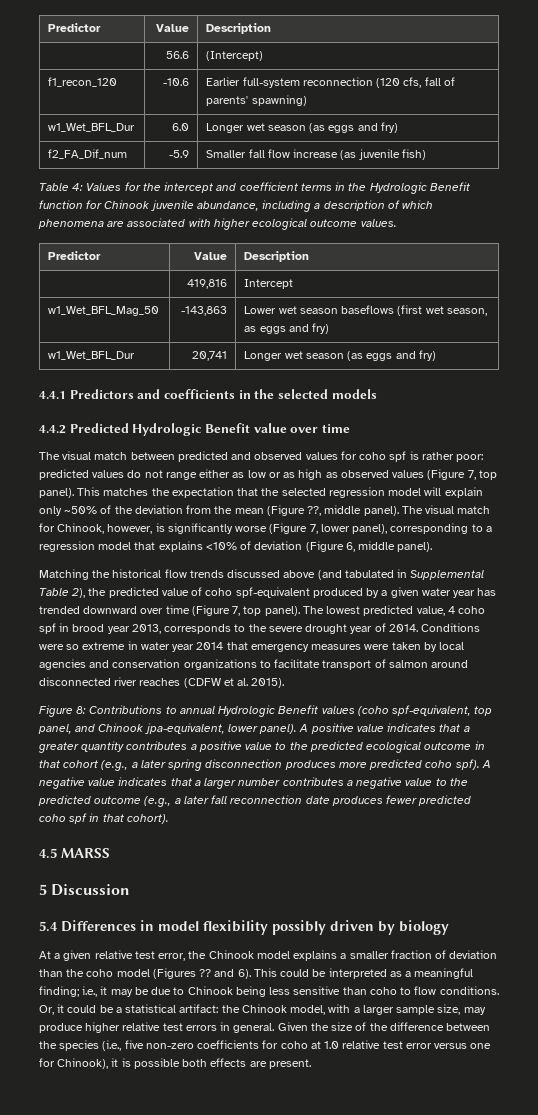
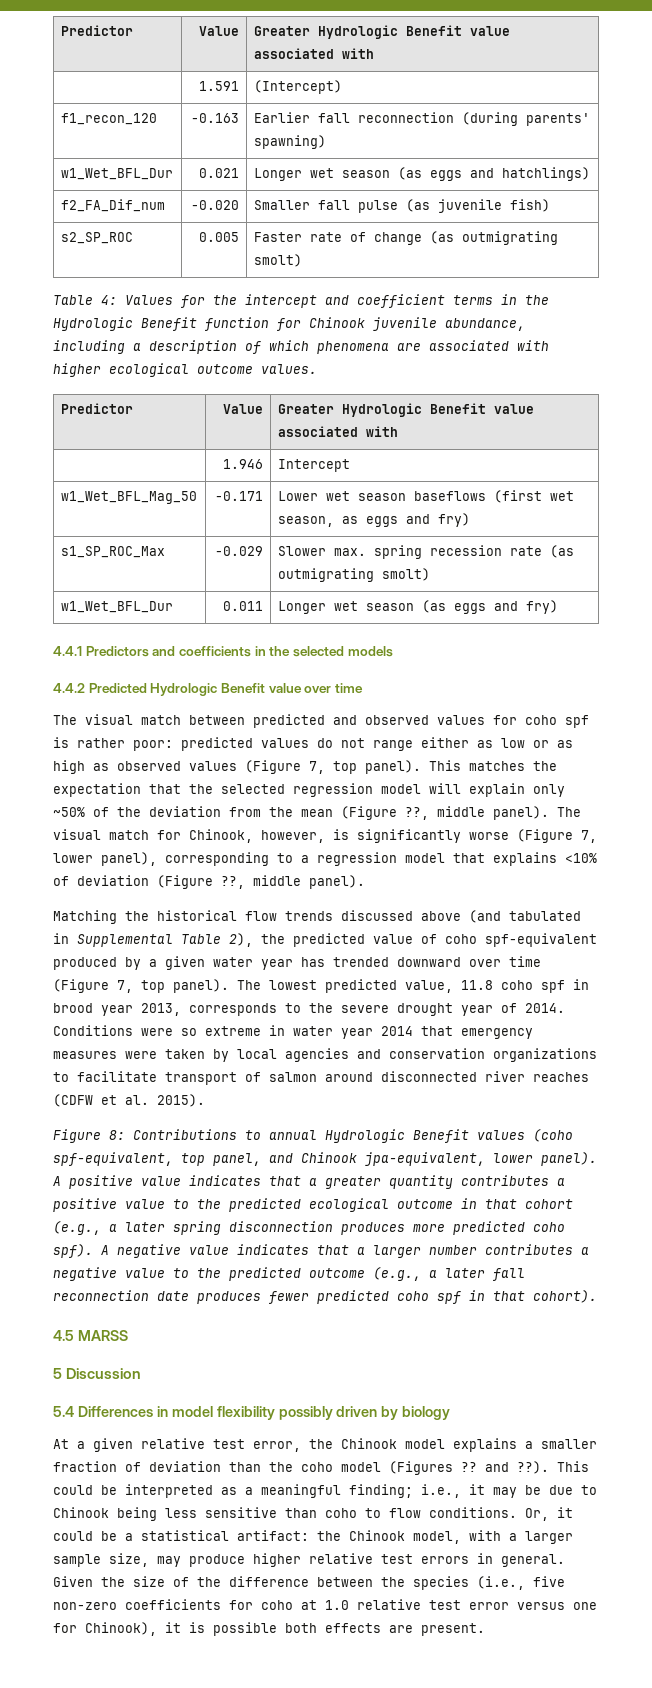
[48,23,102,32] [155,24,189,32] [206,23,272,34] [165,51,189,59] Predictor | Value | Description // | 56.6 -> [60,25,133,36] [199,26,240,36] [253,25,510,39] [253,48,374,59] [199,81,240,91] Predictor | Value | Greater Hydrologic Benefit value associated with // | 1.591
[162,78,189,86] -10.6 -> [191,113,240,123] -0.163
[242,77,455,88] full-system reconnection (120 cfs, fall of -> [317,112,518,126] fall reconnection (during
[171,123,189,131] [206,122,398,133] 6.0 | Longer wet season (as eggs and fry) -> [199,168,240,178] [253,167,590,181] 0.021 | Longer wet season (as eggs and hatchlings)
[168,150,189,158] -5.9 -> [191,200,240,210] -0.020
[267,149,339,158] flow increase -> [357,200,398,213] pulse
(426, 154) none -> [60,232,133,244] [199,232,240,242] [253,231,558,245] [253,254,302,267] // s2_SP_ROC | 0.005 | Faster rate of change (as outmigrating smolt)
[244,251,310,262] [186,279,227,289] Description // | 419,816 -> [277,403,534,417] [277,426,398,437] [223,459,264,469] Greater Hydrologic Benefit value associated with // | 1.946
[180,306,227,316] -143,863 -> [215,491,264,501] -0.171
[48,351,136,360] [191,351,227,361] // w1_Wet_BFL_Dur | 20,741 -> [60,546,165,558] [215,546,264,556] [277,545,574,559] [277,568,430,582] [60,601,173,613] [223,601,264,611] // s1_SP_ROC_Max | -0.029 | Slower max. spring recession rate (as outmigrating smolt) // w1_Wet_BFL_Dur | 0.011
[345,542,355,552] 6, -> [221,876,245,889] ??,
[447,606,455,614] 4 -> [461,980,493,990] 11.8
[237,969,251,979] 6). -> [517,1461,549,1474] ??).

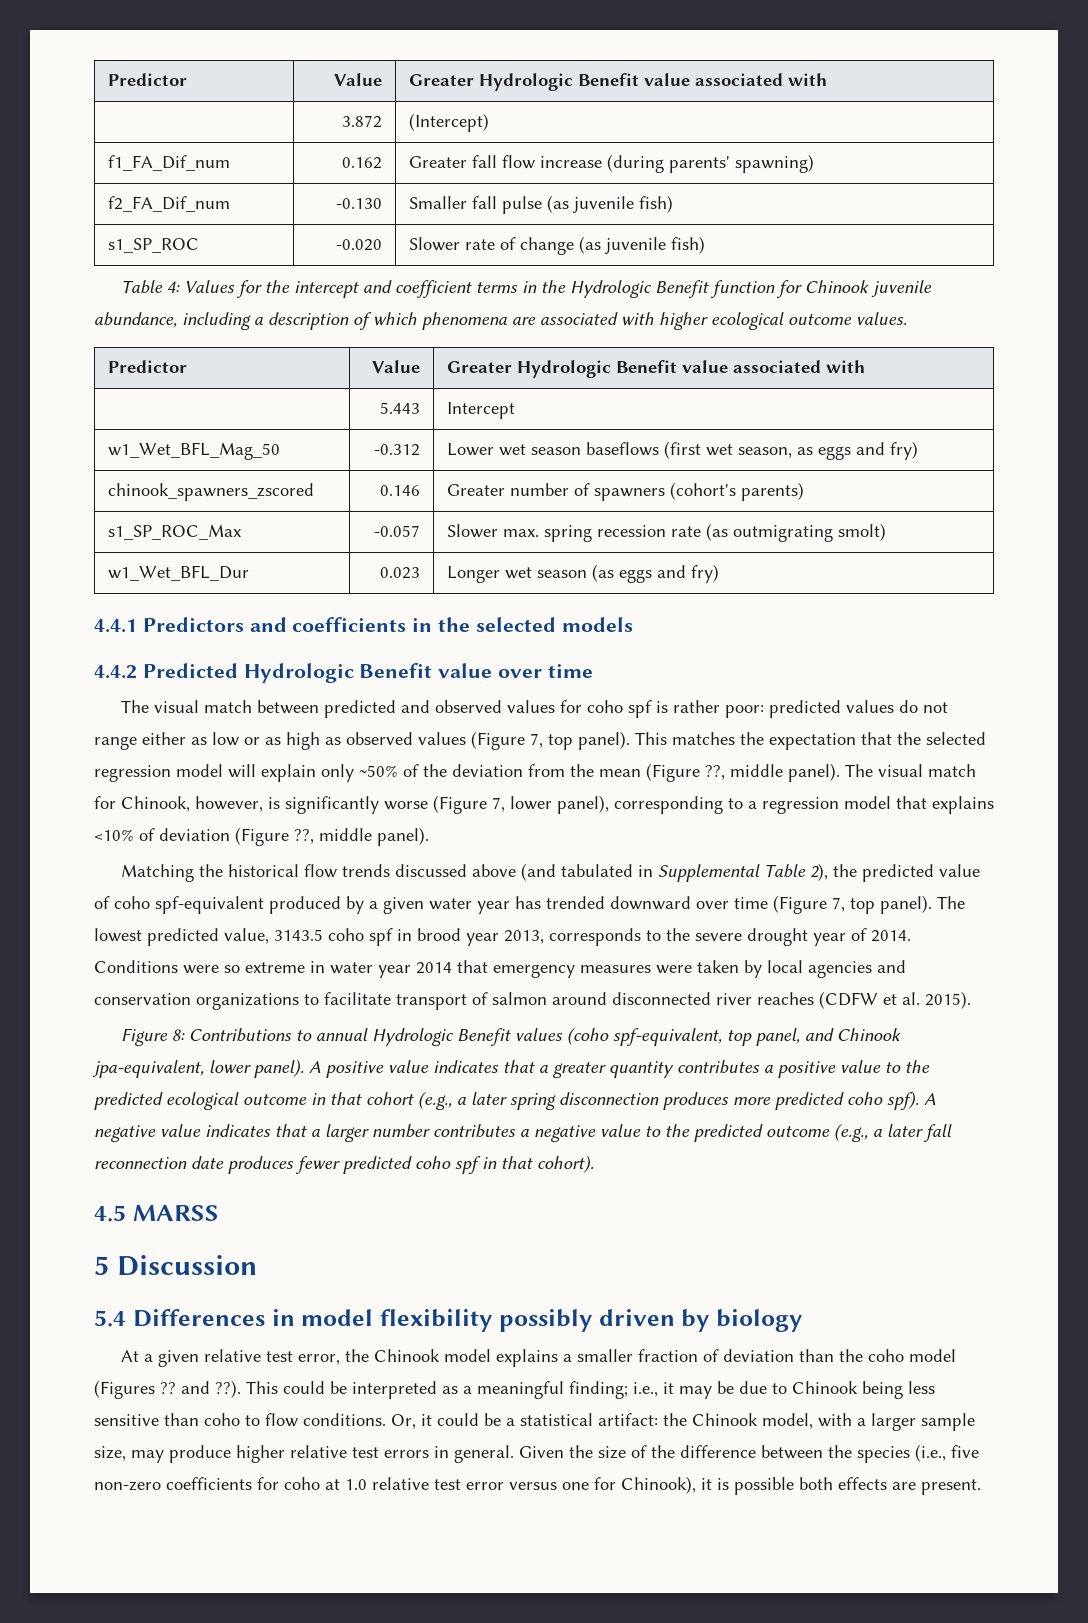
[60,25,133,36] [199,26,240,36] [253,25,510,39] [253,48,374,59] [199,81,240,91] Predictor | Value | Greater Hydrologic Benefit value associated with // | 1.591 -> [108,73,188,86] [333,73,382,86] [409,73,828,91] [341,115,382,128] Predictor | Value | Greater Hydrologic Benefit value associated with // | 3.872
[60,113,157,125] [191,113,240,123] [253,112,590,126] [253,135,326,149] [60,168,173,180] [199,168,240,178] [253,167,590,181] f1_recon_120 | -0.163 | Earlier fall reconnection (during parents' spawning) // w1_Wet_BFL_Dur | 0.021 | Longer wet season (as eggs and hatchlings) -> [108,155,231,171] [341,157,382,169] [409,154,815,173] f1_FA_Dif_num | 0.162 | Greater fall flow increase (during parents' spawning)
[191,200,240,210] -0.020 -> [335,198,382,209] -0.130
[60,232,133,244] [199,232,240,242] [253,232,302,242] s2_SP_ROC | 0.005 | Faster -> [108,238,200,253] [335,239,382,251] [409,237,461,251] s1_SP_ROC | -0.020 | Slower
[461,231,558,245] [253,254,302,267] outmigrating smolt) -> [605,236,706,254] juvenile fish)
[223,459,264,469] 1.946 -> [379,402,420,414] 5.443
[215,491,264,501] -0.171 -> [373,444,420,456] -0.312
(470, 520) none -> [108,483,315,501] [379,485,420,496] [447,482,805,501] // chinook_spawners_zscored | 0.146 | Greater number of spawners (cohort's parents)
[215,546,264,556] -0.029 -> [373,525,420,537] -0.057
[223,601,264,611] 0.011 -> [379,567,420,579] 0.023
[461,980,493,990] 11.8 -> [274,929,323,941] 3143.5

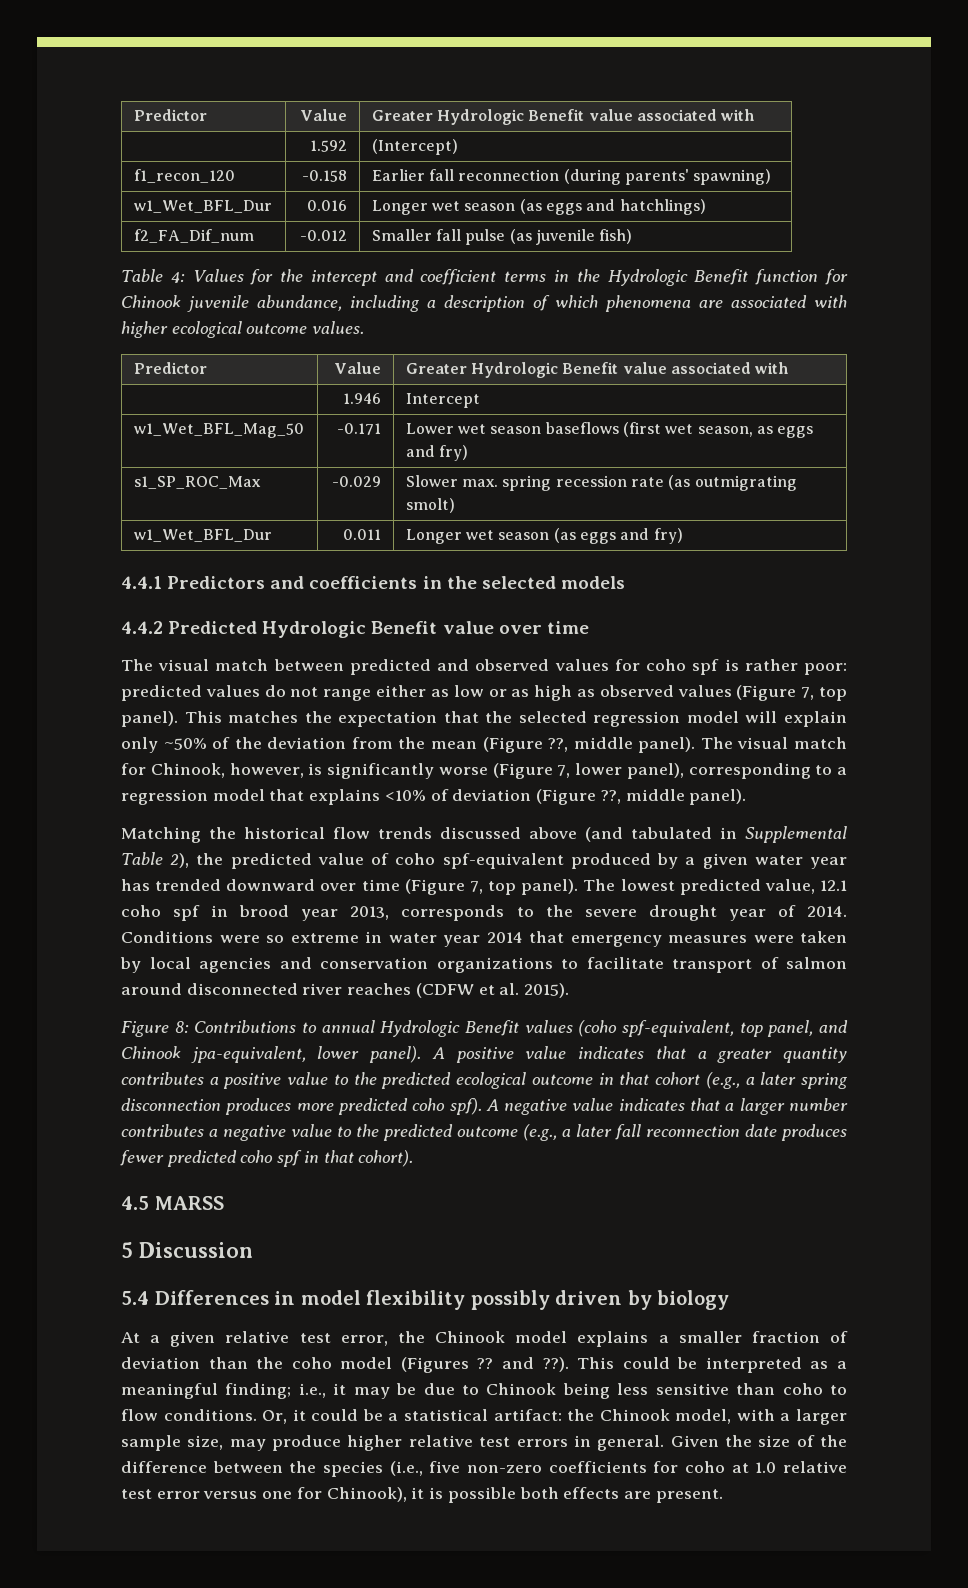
[108,73,188,86] [333,73,382,86] [409,73,828,91] [341,115,382,128] Predictor | Value | Greater Hydrologic Benefit value associated with // | 3.872 -> [133,109,207,121] [300,109,348,121] [371,109,755,125] [310,140,348,152] Predictor | Value | Greater Hydrologic Benefit value associated with // | 1.592
[108,155,231,171] [341,157,382,169] [409,154,815,173] f1_FA_Dif_num | 0.162 | Greater fall flow increase (during parents' spawning) -> [133,169,235,183] [302,170,348,182] [371,169,772,185] [133,200,272,213] [307,200,348,211] [371,199,706,215] f1_recon_120 | -0.158 | Earlier fall reconnection (during parents' spawning) // w1_Wet_BFL_Dur | 0.016 | Longer wet season (as eggs and hatchlings)
[335,198,382,209] -0.130 -> [300,230,348,241] -0.012
[108,238,200,253] [335,239,382,251] [409,236,706,255] // s1_SP_ROC | -0.020 | Slower rate of change (as juvenile fish) -> (633, 236) none
[379,402,420,414] 5.443 -> [343,393,382,404] 1.946
[373,444,420,456] -0.312 -> [337,423,382,435] -0.171
[108,483,315,501] [379,485,420,496] [447,482,805,501] // chinook_spawners_zscored | 0.146 | Greater number of spawners (cohort's parents) -> (469, 453) none
[373,525,420,537] -0.057 -> [332,476,382,487] -0.029
[379,567,420,579] 0.023 -> [343,529,382,540] 0.011
[274,929,323,941] 3143.5 -> [820,880,847,891] 12.1

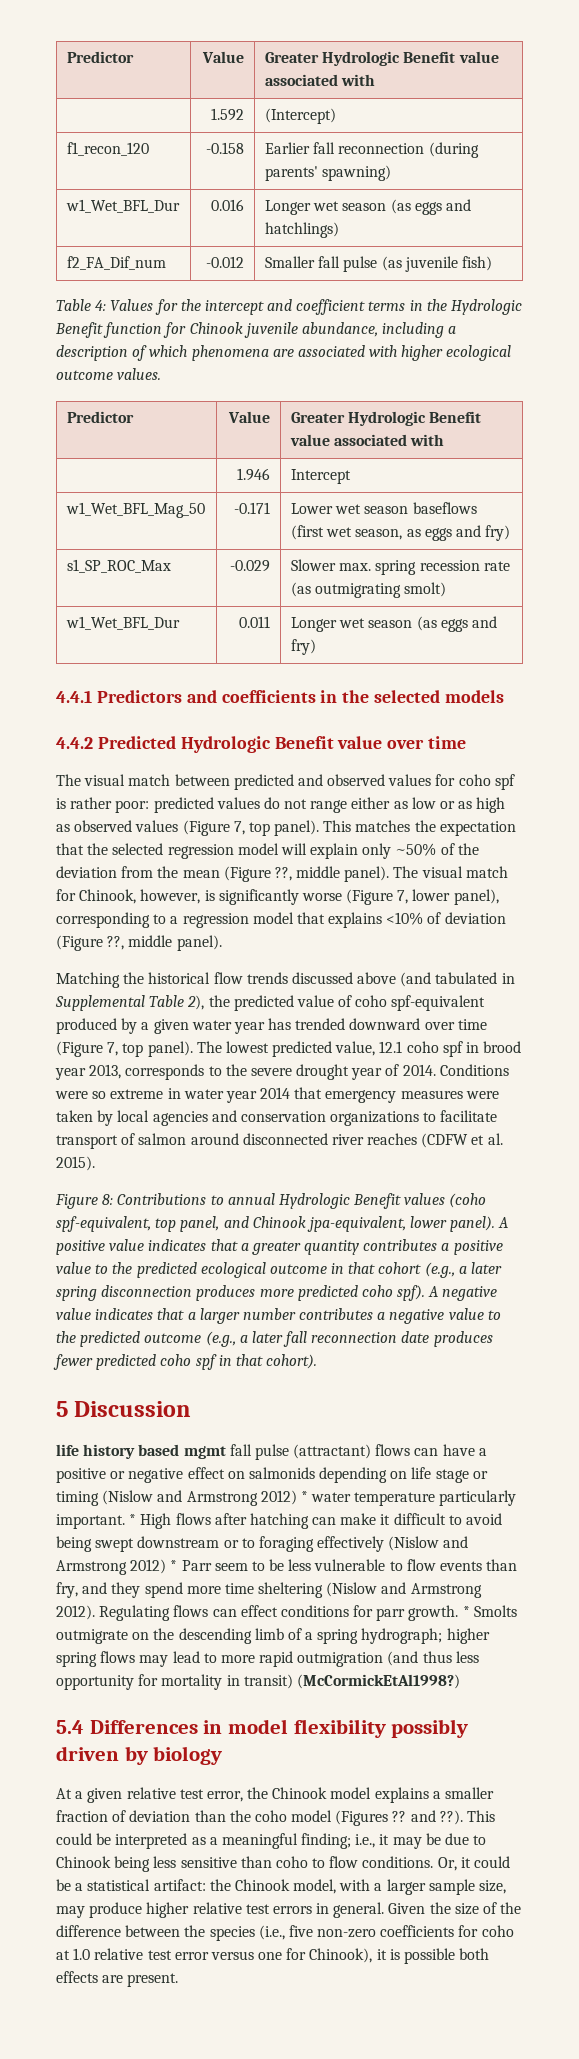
[121,1196,224,1210] // 4.5 MARSS -> (318, 1361) none
(253, 1250) none -> [56,1444,487,1460] [56,1467,488,1483] [56,1490,517,1506] [56,1513,503,1529] [56,1536,469,1552] [56,1559,518,1575] [56,1582,482,1598] [56,1605,517,1621] [56,1628,490,1644] [56,1651,479,1667] [56,1674,460,1690] // life history based mgmt fall pulse (attractant) flows can have a positive or negative effect on salmonids depending on life stage or timing (Nislow and Armstrong 2012) * water temperature particularly important. * High flows after hatching can make it difficult to avoid being swept downstream or to foraging effectively (Nislow and Armstrong 2012) * Parr seem to be less vulnerable to flow events than fry, and they spend more time sheltering (Nislow and Armstrong 2012). Regulating flows can effect conditions for parr growth. * Smolts outmigrate on the descending limb of a spring hydrograph; higher spring flows may lead to more rapid outmigration (and thus less opportunity for mortality in transit) (McCormickEtAl1998?)

